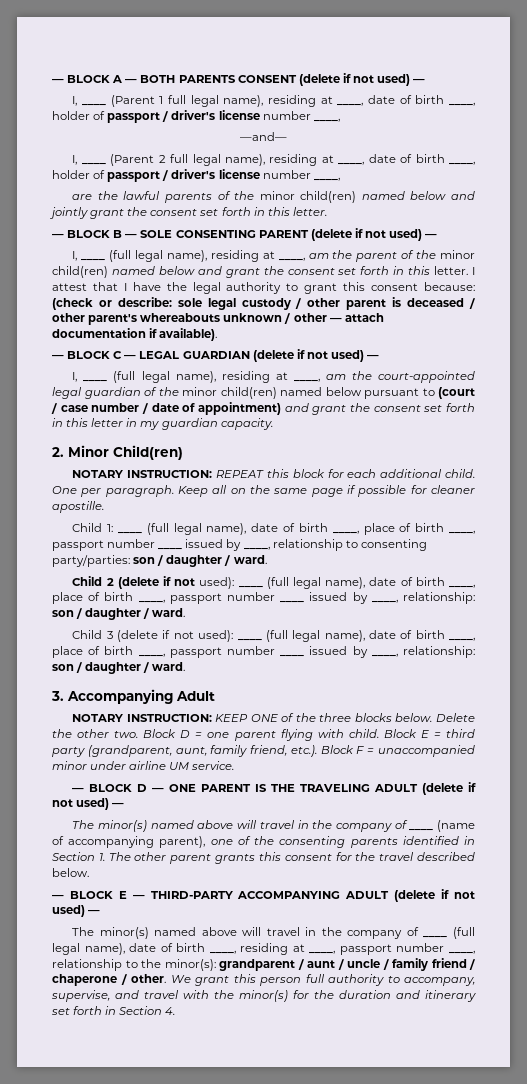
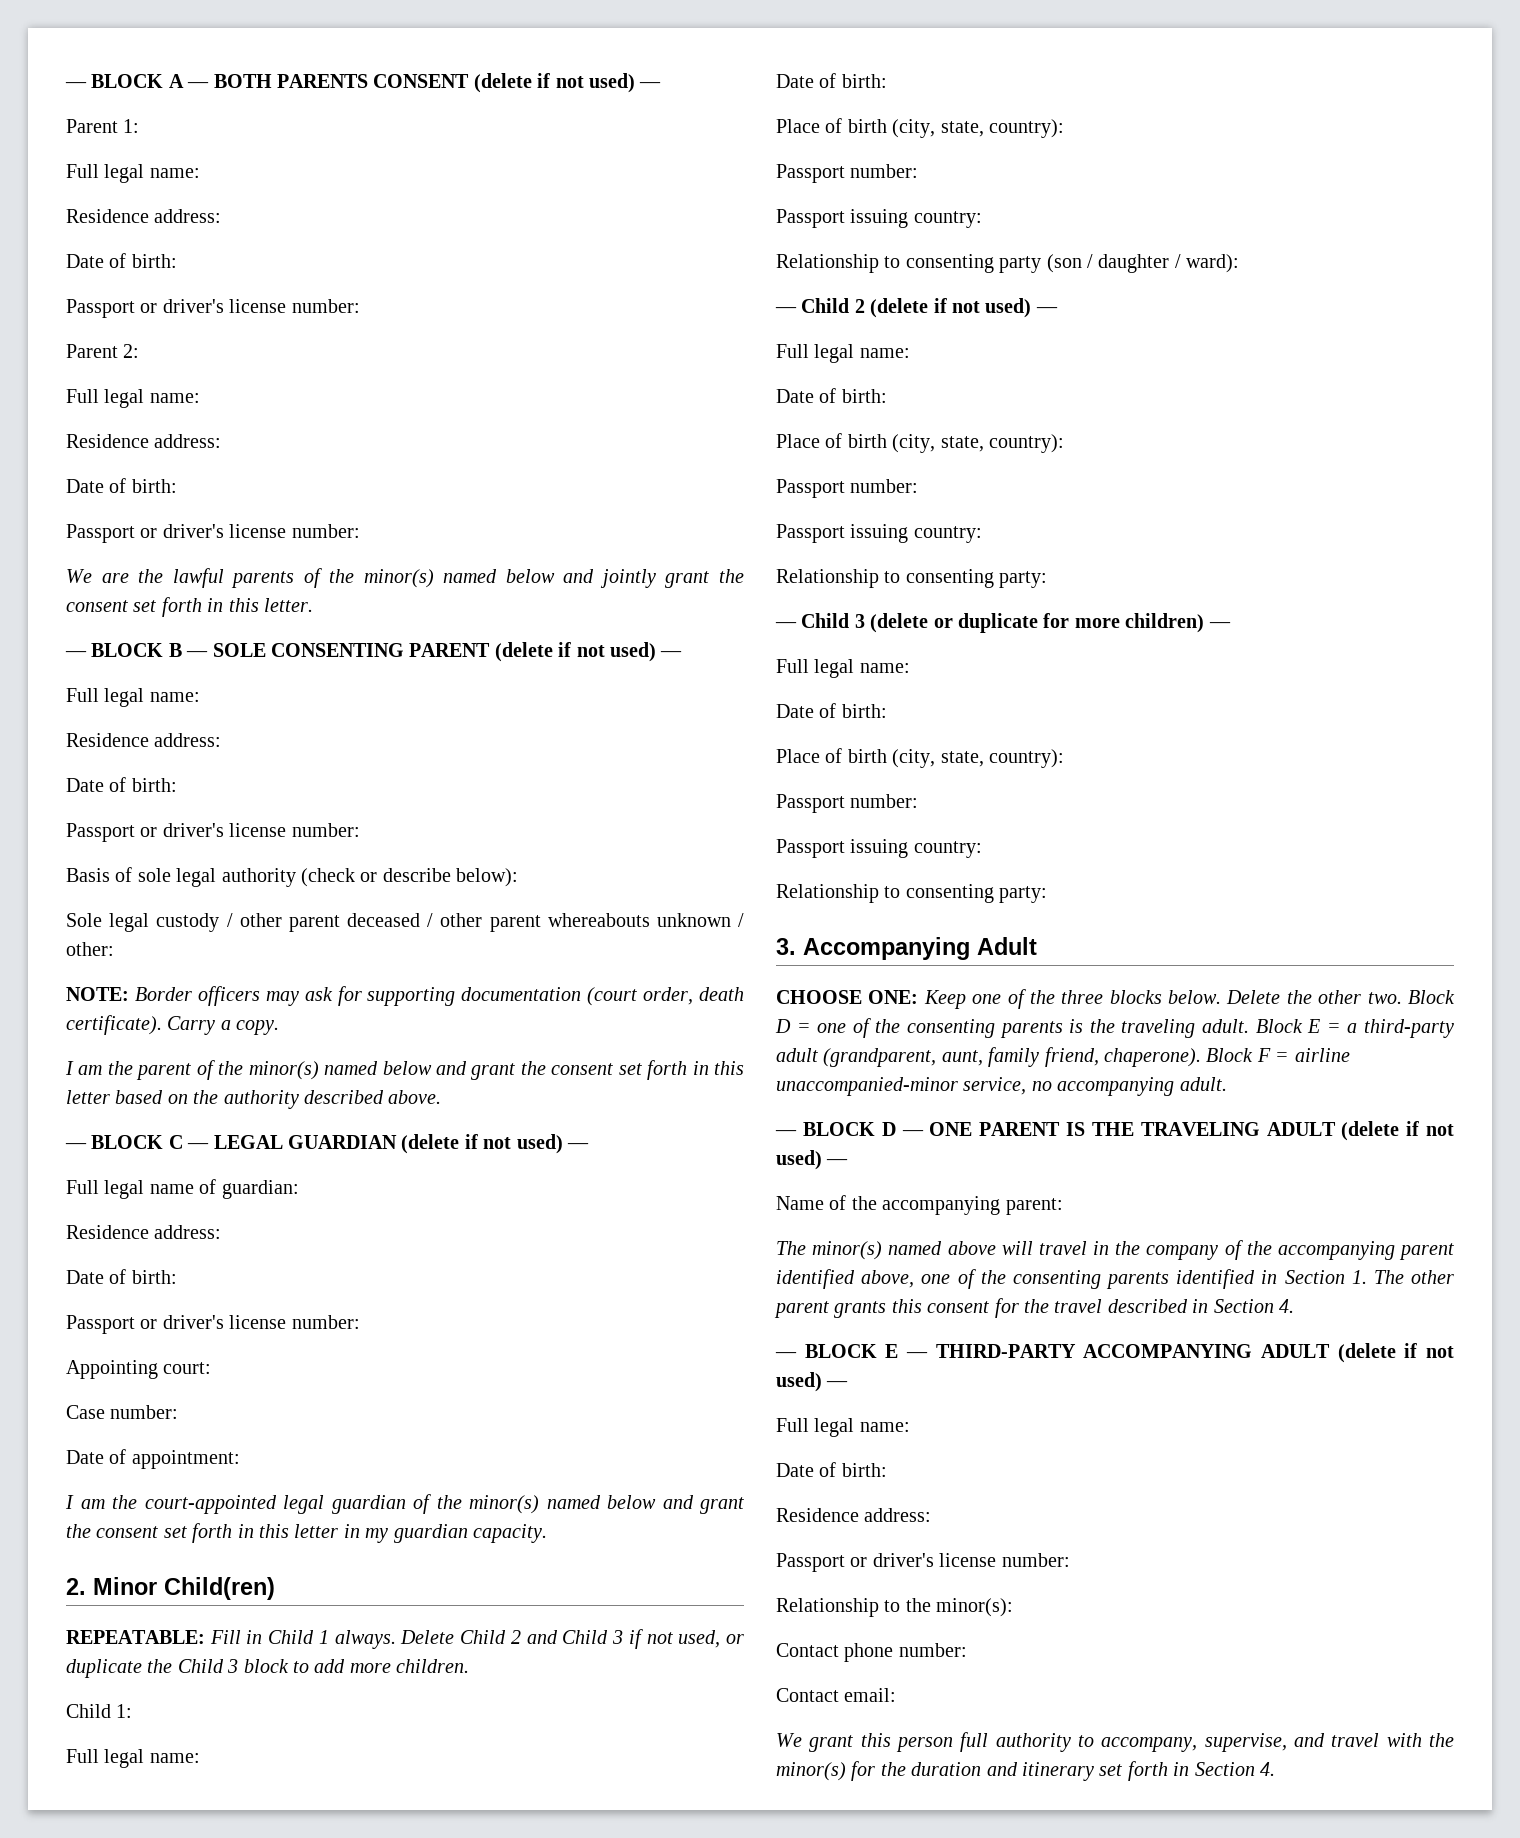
[72,95,476,107] [52,110,340,123] [240,132,287,141] [72,154,476,166] [52,169,340,182] I, ____ (Parent 1 full legal name), residing at ____, date of birth ____, holder of passport / driver's license number ____, // —and— // I, ____ (Parent 2 full legal name), residing at ____, date of birth ____, holder of passport / driver's license number ____, // -> [66,119,140,133] [66,164,200,183] [66,209,222,223] [66,253,177,268] [66,299,360,318] [66,344,140,358] [66,389,200,408] [66,434,222,448] [66,478,177,493] [66,524,360,543] [66,569,92,583] Parent 1: // Full legal name: // Residence address: // Date of birth: // Passport or driver's license number: // Parent 2: // Full legal name: // Residence address: // Date of birth: // Passport or driver's license number: // We
[259,191,357,203] minor child(ren) -> [363,569,434,588] minor(s)
[72,250,305,262] I, ____ (full legal name), residing at ____, -> [66,688,200,707] [66,733,222,747] [66,777,177,792] [66,823,360,842] [66,867,519,887] [66,913,744,932] [66,942,114,956] [66,986,744,1006] [66,1015,280,1035] [65,1061,74,1075] Full legal name: // Residence address: // Date of birth: // Passport or driver's license number: // Basis of sole legal authority (check or describe below): // Sole legal custody / other parent deceased / other parent whereabouts unknown / other: // NOTE: Border officers may ask for supporting documentation (court order, death certificate). Carry a copy. // I
[440,250,476,259] [52,266,108,278] minor child(ren) -> [248,1061,319,1080] minor(s)
[434,266,476,275] [52,282,475,294] [52,297,476,310] [52,313,384,325] [52,328,218,341] letter. I attest that I have the legal authority to grant this consent because: (check or describe: sole legal custody / other parent is deceased / other parent's whereabouts unknown / other — attach documentation if available). -> [66,1090,442,1109] letter based on the authority described above.
[72,371,320,383] I, ____ (full legal name), residing at ____, -> [66,1179,299,1199] [66,1225,222,1239] [66,1269,177,1284] [66,1315,360,1334] [66,1360,212,1379] [66,1405,179,1419] [66,1449,240,1469] [65,1495,74,1509] Full legal name of guardian: // Residence address: // Date of birth: // Passport or driver's license number: // Appointing court: // Case number: // Date of appointment: // I
[182,387,475,399] [51,402,281,415] minor child(ren) named below pursuant to (court / case number / date of appointment) -> [469,1495,656,1514] minor(s) named below
[72,469,475,478] [52,485,475,497] [52,501,104,513] [72,523,114,532] [117,523,475,535] [52,539,156,551] [158,548,183,550] [185,539,427,551] [52,555,267,567] NOTARY INSTRUCTION: REPEAT this block for each additional child. One per paragraph. Keep all on the same page if possible for cleaner apostille. // Child 1: ____ (full legal name), date of birth ____, place of birth ____, passport number ____ issued by ____, relationship to consenting party/parties: son / daughter / ward. // -> [66,1629,745,1649] [66,1659,470,1678] [66,1704,133,1718] [66,1749,200,1768] [776,73,887,88] [776,118,1064,138] [776,164,919,183] [776,209,982,228] [776,254,1240,273] [775,307,797,313] REPEATABLE: Fill in Child 1 always. Delete Child 2 and Child 3 if not used, or duplicate the Child 3 block to add more children. // Child 1: // Full legal name: // Date of birth: // Place of birth (city, state, country): // Passport number: // Passport issuing country: // Relationship to consenting party (son / daughter / ward): // —
[199,577,476,589] [52,592,275,604] [280,601,305,603] [309,592,475,604] [52,608,186,620] [72,630,475,642] [52,646,275,658] [280,655,305,657] [309,646,475,658] [52,662,186,674] used): ____ (full legal name), date of birth ____, place of birth ____, passport number ____ issued by ____, relationship: son / daughter / ward. // Child 3 (delete if not used): ____ (full legal name), date of birth ____, place of birth ____, passport number ____ issued by ____, relationship: son / daughter / ward. -> [985,298,1058,318] [776,344,910,363] [776,388,887,403] [776,433,1064,453] [776,479,919,498] [776,524,982,543] [776,569,1048,588] [775,613,1231,633] [776,659,910,678] [776,703,887,718] [776,748,1064,768] [776,794,919,813] [776,839,982,858] [776,884,1048,903] used) — // Full legal name: // Date of birth: // Place of birth (city, state, country): // Passport number: // Passport issuing country: // Relationship to consenting party: // — Child 3 (delete or duplicate for more children) — // Full legal name: // Date of birth: // Place of birth (city, state, country): // Passport number: // Passport issuing country: // Relationship to consenting party:
[72,714,278,722] NOTARY INSTRUCTION: KEEP ONE -> [776,990,1002,1009] CHOOSE ONE: Keep one
[234,729,475,741] [52,747,85,757] parent flying with child. Block E = third party -> [852,1018,1455,1038] [776,1048,818,1062] of the consenting parents is the traveling adult. Block E = a third-party adult
[290,745,317,757] etc.). -> [1104,1048,1201,1067] chaperone).
[377,745,475,757] [52,761,235,770] unaccompanied minor under airline UM service. -> [1294,1048,1350,1062] [776,1077,1227,1096] airline unaccompanied-minor service, no accompanying adult.
(125, 805) none -> [776,1195,1063,1215] // Name of the accompanying parent:
[409,820,475,832] [52,836,206,848] ____ (name of accompanying parent), -> [1246,1241,1454,1260] [776,1269,915,1289] the accompanying parent identified above,
[52,868,89,877] below. -> [1192,1299,1294,1313] in Section 4.
[72,927,419,939] [423,927,475,939] [52,943,475,955] [52,958,476,971] [52,974,166,986] The minor(s) named above will travel in the company of ____ (full legal name), date of birth ____, residing at ____, passport number ____, relationship to the minor(s): grandparent / aunt / uncle / family friend / chaperone / other. -> [776,1418,910,1437] [776,1462,887,1477] [776,1508,932,1522] [776,1553,1070,1572] [776,1598,1014,1617] [776,1643,967,1662] [776,1688,897,1702] Full legal name: // Date of birth: // Residence address: // Passport or driver's license number: // Relationship to the minor(s): // Contact phone number: // Contact email: //

